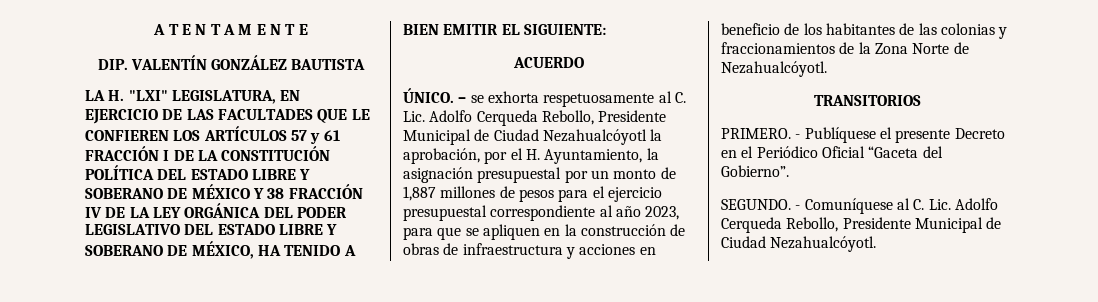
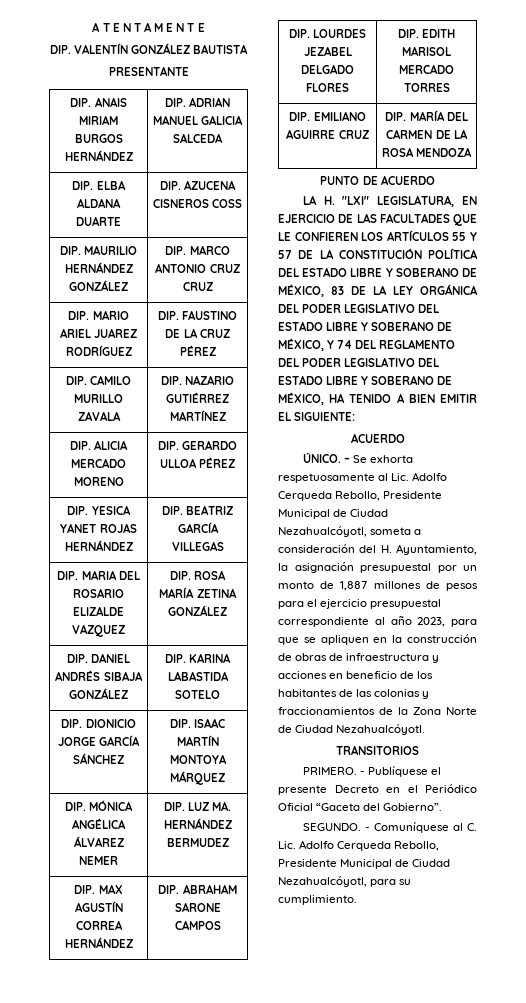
(366, 64) none -> [108,66,189,76] [70,97,127,107] [79,115,118,125] [74,134,123,143] [64,150,134,161] [164,97,231,107] [152,115,244,125] [173,133,223,143] [72,180,126,190] [77,198,121,208] [76,216,121,226] [159,180,237,190] [152,199,243,208] [59,245,138,255] [64,262,134,273] [69,280,129,291] [165,245,230,255] [155,263,241,273] [182,282,214,291] [68,310,129,320] [59,328,139,338] [65,345,133,356] [157,310,238,320] [165,328,231,338] [179,345,217,356] [65,375,132,385] [74,394,123,403] [77,411,121,421] [160,375,235,385] [166,392,230,403] [169,410,227,421] [69,440,129,450] [71,458,126,468] [73,477,124,486] [157,440,238,450] [159,457,237,468] [67,505,131,515] [60,523,137,533] [64,540,134,551] [161,505,235,515] [177,522,219,533] [171,541,224,551] [57,570,140,580] [73,588,124,598] [73,606,124,616] [72,624,126,637] [169,570,227,580] [159,587,237,598] [168,605,228,616] [66,653,131,663] [55,670,143,681] [69,688,129,699] [164,653,232,663] [167,671,229,681] [175,690,220,699] [61,719,136,728] [57,735,141,746] [73,753,125,764] [169,718,226,728] [176,735,219,746] [169,754,227,764] [170,771,226,785] [64,800,134,811] [72,818,126,829] [73,836,125,847] [79,856,118,865] [163,801,232,811] [163,818,233,829] [166,838,230,847] [74,884,123,894] [74,901,123,912] [75,920,123,930] [64,937,134,948] [158,884,237,894] [174,902,221,912] [174,920,221,930] [288,29,367,38] [303,46,352,56] [301,64,354,74] [306,83,349,92] [397,29,456,38] [402,46,451,56] [399,64,454,74] [403,83,450,92] [289,111,366,121] [286,129,370,139] [385,110,468,121] [386,129,468,139] [381,147,473,157] [320,175,435,185] // PRESENTANTE // DIP. ANAIS MIRIAM BURGOS HERNÁNDEZ | DIP. ADRIAN MANUEL GALICIA SALCEDA // DIP. ELBA ALDANA DUARTE | DIP. AZUCENA CISNEROS COSS // DIP. MAURILIO HERNÁNDEZ GONZÁLEZ | DIP. MARCO ANTONIO CRUZ CRUZ // DIP. MARIO ARIEL JUAREZ RODRÍGUEZ | DIP. FAUSTINO DE LA CRUZ PÉREZ // DIP. CAMILO MURILLO ZAVALA | DIP. NAZARIO GUTIÉRREZ MARTÍNEZ // DIP. ALICIA MERCADO MORENO | DIP. GERARDO ULLOA PÉREZ // DIP. YESICA YANET ROJAS HERNÁNDEZ | DIP. BEATRIZ GARCÍA VILLEGAS // DIP. MARIA DEL ROSARIO ELIZALDE VAZQUEZ | DIP. ROSA MARÍA ZETINA GONZÁLEZ // DIP. DANIEL ANDRÉS SIBAJA GONZÁLEZ | DIP. KARINA LABASTIDA SOTELO // DIP. DIONICIO JORGE GARCÍA SÁNCHEZ | DIP. ISAAC MARTÍN MONTOYA MÁRQUEZ // DIP. MÓNICA ANGÉLICA ÁLVAREZ NEMER | DIP. LUZ MA. HERNÁNDEZ BERMUDEZ // DIP. MAX AGUSTÍN CORREA HERNÁNDEZ | DIP. ABRAHAM SARONE CAMPOS // DIP. LOURDES JEZABEL DELGADO FLORES | DIP. EDITH MARISOL MERCADO TORRES // DIP. EMILIANO AGUIRRE CRUZ | DIP. MARÍA DEL CARMEN DE LA ROSA MENDOZA // PUNTO DE ACUERDO
[290,130,340,144] [85,146,170,161] 57 y 61 FRACCIÓN I -> [452,232,477,241] [278,250,292,259] 55 Y 57
[191,184,363,199] [85,207,102,218] MÉXICO Y 38 FRACCIÓN IV -> [278,284,344,297] MÉXICO, 83
(254, 250) none -> [327,339,456,349] [278,357,440,367] [278,375,453,385] [278,392,324,405] Y 74 DEL REGLAMENTO DEL PODER LEGISLATIVO DEL ESTADO LIBRE Y SOBERANO DE MÉXICO,
[470,95,484,103] se -> [353,455,368,463] Se
[674,92,686,103] [403,110,667,126] [403,129,663,145] [403,148,523,164] C. Lic. Adolfo Cerqueda Rebollo, Presidente Municipal de Ciudad Nezahualcóyotl la aprobación, por el -> [391,472,448,481] [278,491,443,501] [278,509,389,519] [278,526,422,537] [278,544,377,553] Lic. Adolfo Cerqueda Rebollo, Presidente Municipal de Ciudad Nezahualcóyotl, someta a consideración del
(969, 48) none -> [295,725,334,733] Ciudad
[770,236,877,252] Nezahualcóyotl. -> [278,876,412,887] [278,895,357,905] Nezahualcóyotl, para su cumplimiento.

